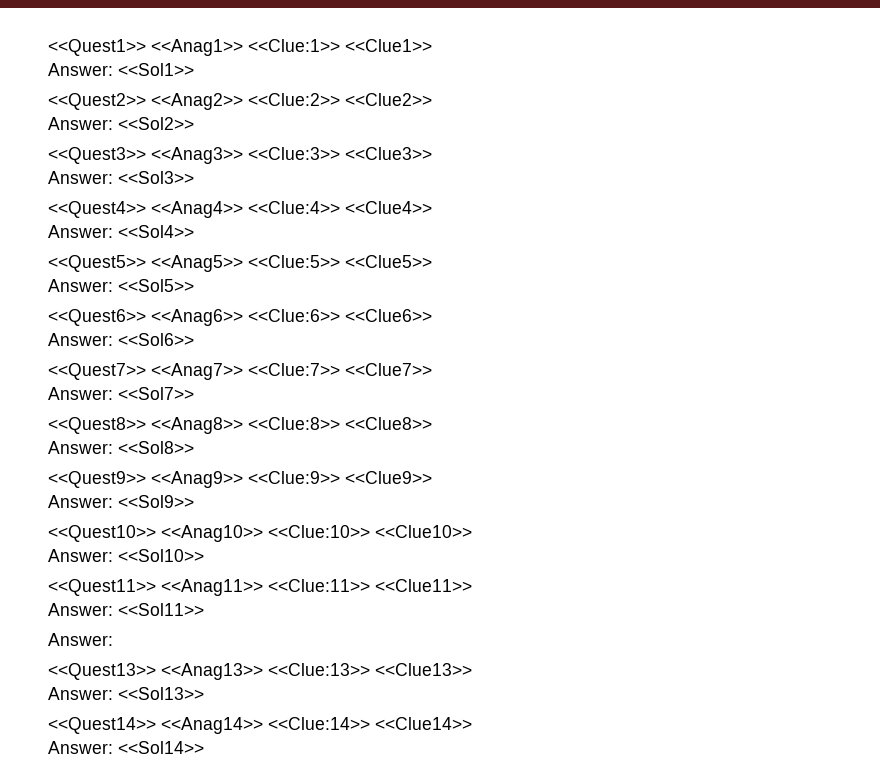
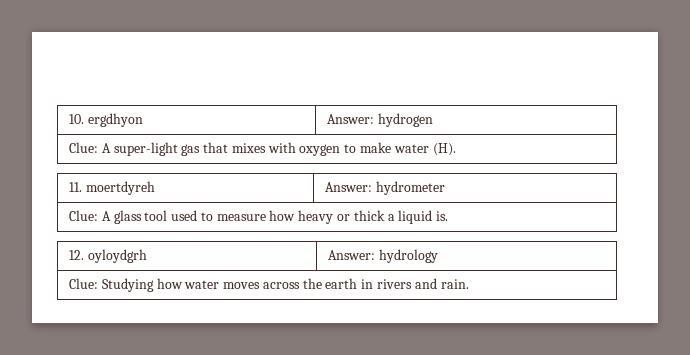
[48,39,432,56] [48,63,194,76] [48,93,432,110] [48,117,194,130] [48,147,432,164] [48,171,194,184] [48,201,432,218] [48,225,194,238] [48,255,432,272] [48,279,194,292] [48,309,432,326] [48,333,194,346] [48,363,432,380] [48,387,194,400] [48,417,432,434] [48,441,194,454] [48,471,432,488] [48,495,194,508] [48,525,472,542] [48,549,204,562] [48,579,472,596] [48,603,204,616] [48,633,113,646] [48,663,472,680] [48,687,204,700] [48,717,472,734] [48,741,204,754] <<Quest1>> <<Anag1>> <<Clue:1>> <<Clue1>> // Answer: <<Sol1>> // <<Quest2>> <<Anag2>> <<Clue:2>> <<Clue2>> // Answer: <<Sol2>> // <<Quest3>> <<Anag3>> <<Clue:3>> <<Clue3>> // Answer: <<Sol3>> // <<Quest4>> <<Anag4>> <<Clue:4>> <<Clue4>> // Answer: <<Sol4>> // <<Quest5>> <<Anag5>> <<Clue:5>> <<Clue5>> // Answer: <<Sol5>> // <<Quest6>> <<Anag6>> <<Clue:6>> <<Clue6>> // Answer: <<Sol6>> // <<Quest7>> <<Anag7>> <<Clue:7>> <<Clue7>> // Answer: <<Sol7>> // <<Quest8>> <<Anag8>> <<Clue:8>> <<Clue8>> // Answer: <<Sol8>> // <<Quest9>> <<Anag9>> <<Clue:9>> <<Clue9>> // Answer: <<Sol9>> // <<Quest10>> <<Anag10>> <<Clue:10>> <<Clue10>> // Answer: <<Sol10>> // <<Quest11>> <<Anag11>> <<Clue:11>> <<Clue11>> // Answer: <<Sol11>> // Answer: // <<Quest13>> <<Anag13>> <<Clue:13>> <<Clue13>> // Answer: <<Sol13>> // <<Quest14>> <<Anag14>> <<Clue:14>> <<Clue14>> // Answer: <<Sol14>> -> [68,113,143,127] [326,113,433,127] [68,142,456,156] [68,181,155,195] [324,181,445,195] [68,210,449,224] [68,249,147,263] [327,249,438,263] [68,278,469,292] 10. ergdhyon | Answer: hydrogen // Clue: A super-light gas that mixes with oxygen to make water (H). // 11. moertdyreh | Answer: hydrometer // Clue: A glass tool used to measure how heavy or thick a liquid is. // 12. oyloydgrh | Answer: hydrology // Clue: Studying how water moves across the earth in rivers and rain.

